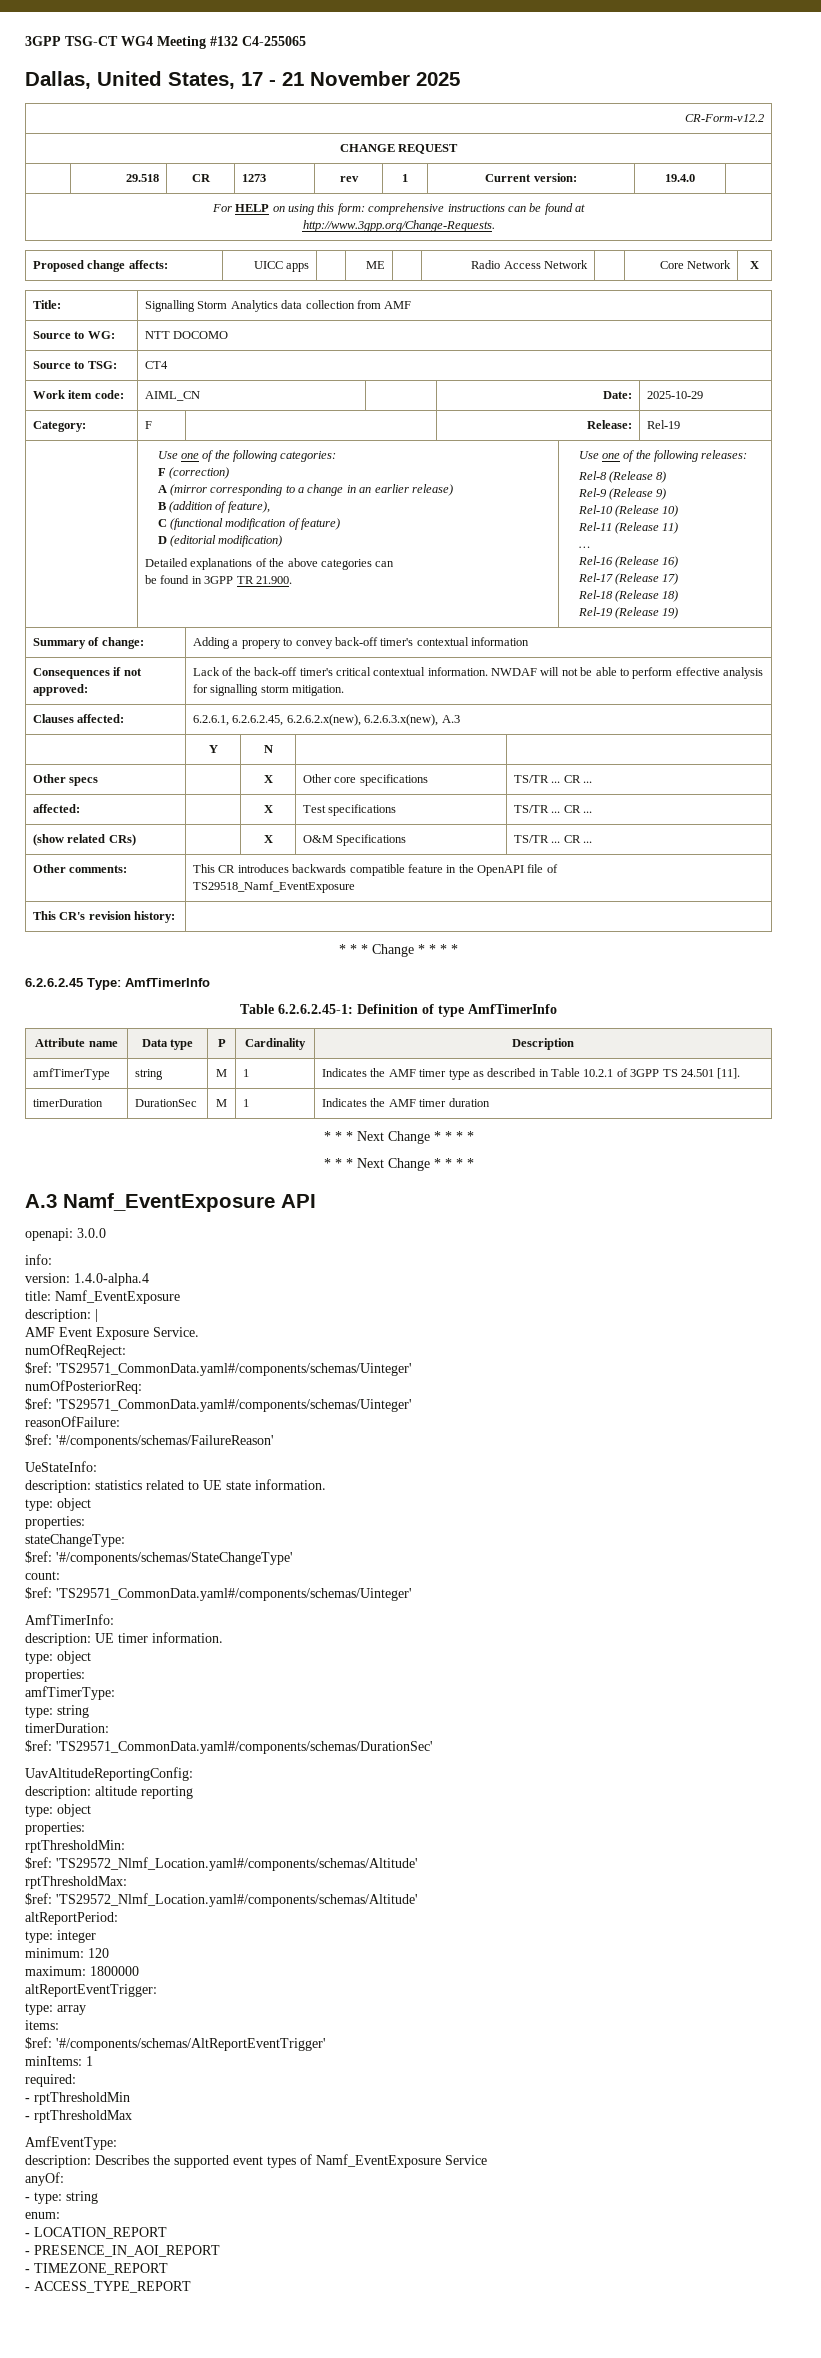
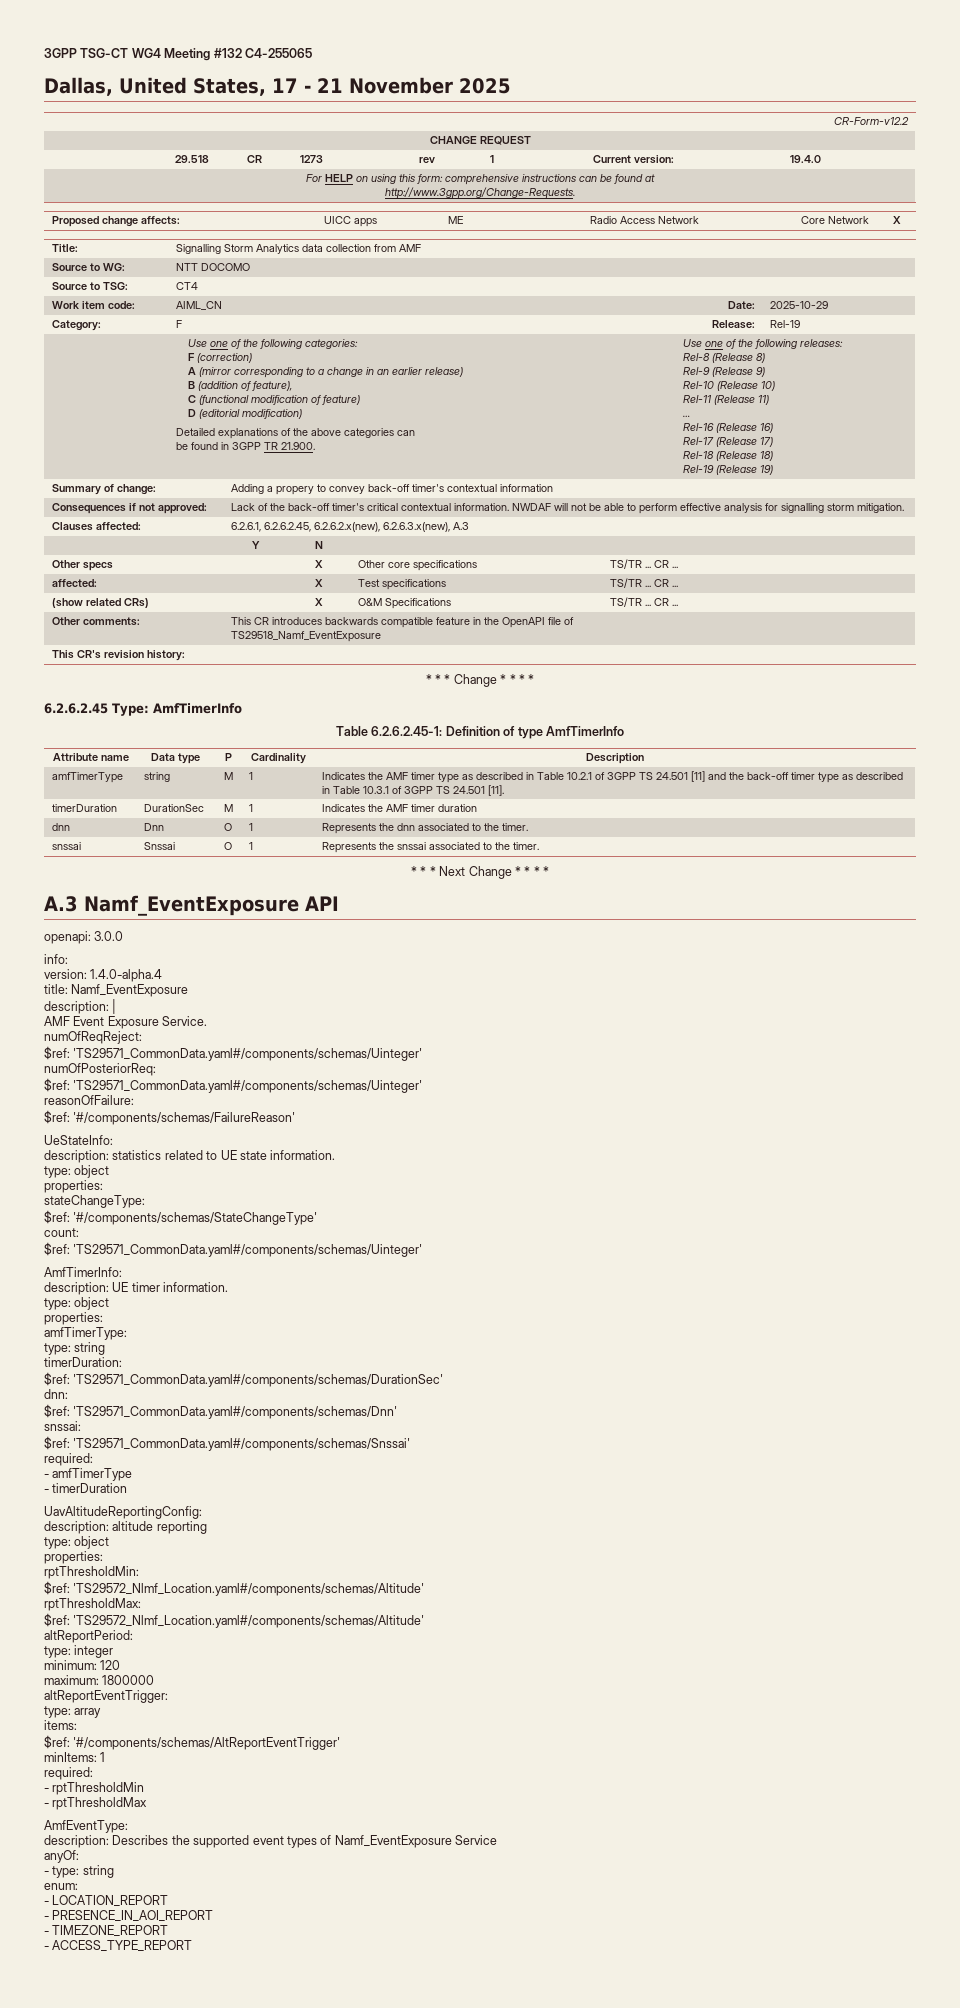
(714, 1073) none -> [691,771,904,783] [322,786,486,794] [11] and the back-off timer type as described in Table 10.3.1 of 3GPP TS 24.501
[323,1131,474,1144] // * * * Next Change * * * * -> [52,823,71,831] [144,823,165,831] [224,823,232,831] [249,823,254,831] [322,823,529,834] [52,842,82,850] [144,842,176,850] [224,842,232,850] [249,842,254,850] [322,842,540,853] // dnn | Dnn | O | 1 | Represents the dnn associated to the timer. // snssai | Snssai | O | 1 | Represents the snssai associated to the timer.
(433, 1747) none -> [44,1389,68,1399] [44,1404,398,1419] [44,1421,81,1431] [44,1436,411,1451] [44,1453,93,1466] [44,1468,133,1481] [44,1483,128,1493] // dnn: // $ref: 'TS29571_CommonData.yaml#/components/schemas/Dnn' // snssai: // $ref: 'TS29571_CommonData.yaml#/components/schemas/Snssai' // required: // - amfTimerType // - timerDuration

